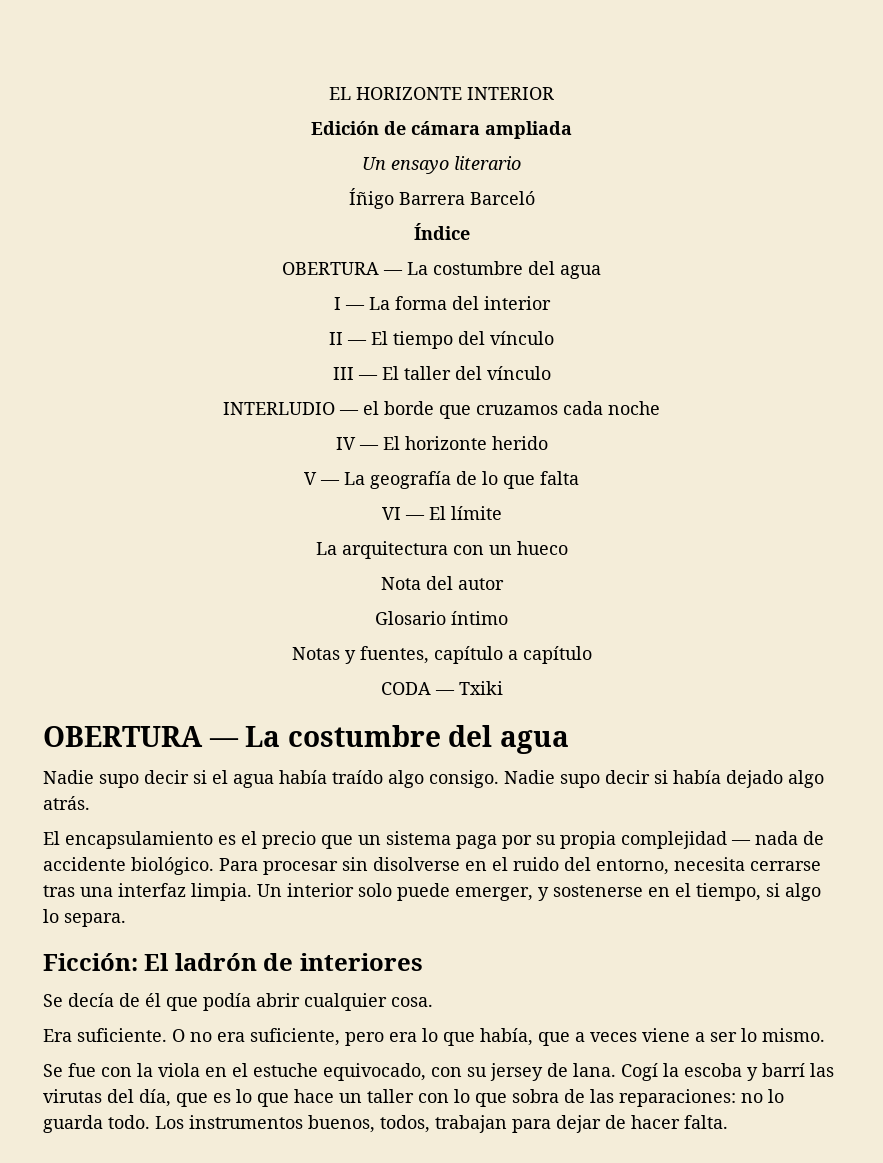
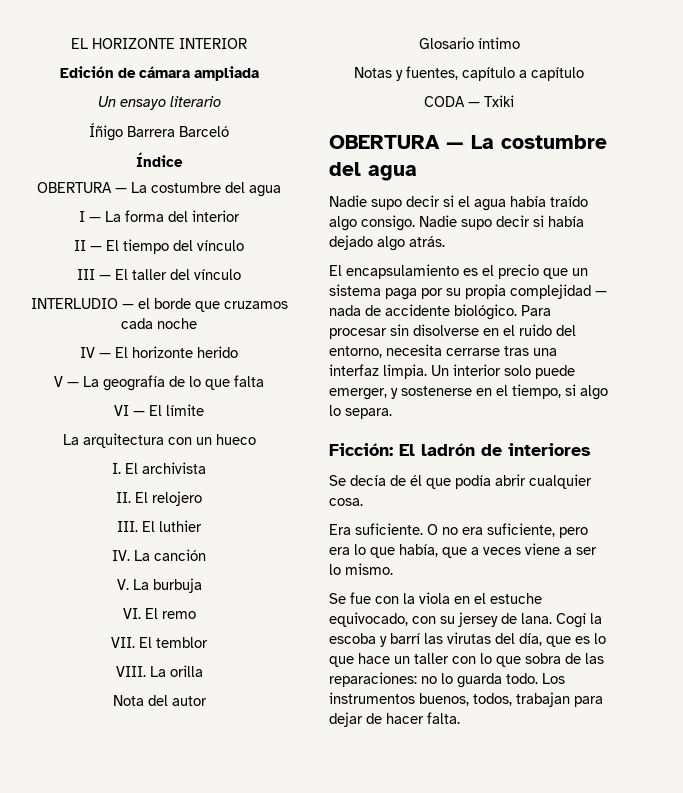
(568, 548) none -> [112,462,206,474] [116,491,202,506] [117,520,202,532] [112,549,206,561] [116,578,202,593] [122,608,196,619] [111,637,208,648] [115,665,203,677] // I. El archivista // II. El relojero // III. El luthier // IV. La canción // V. La burbuja // VI. El remo // VII. El temblor // VIII. La orilla

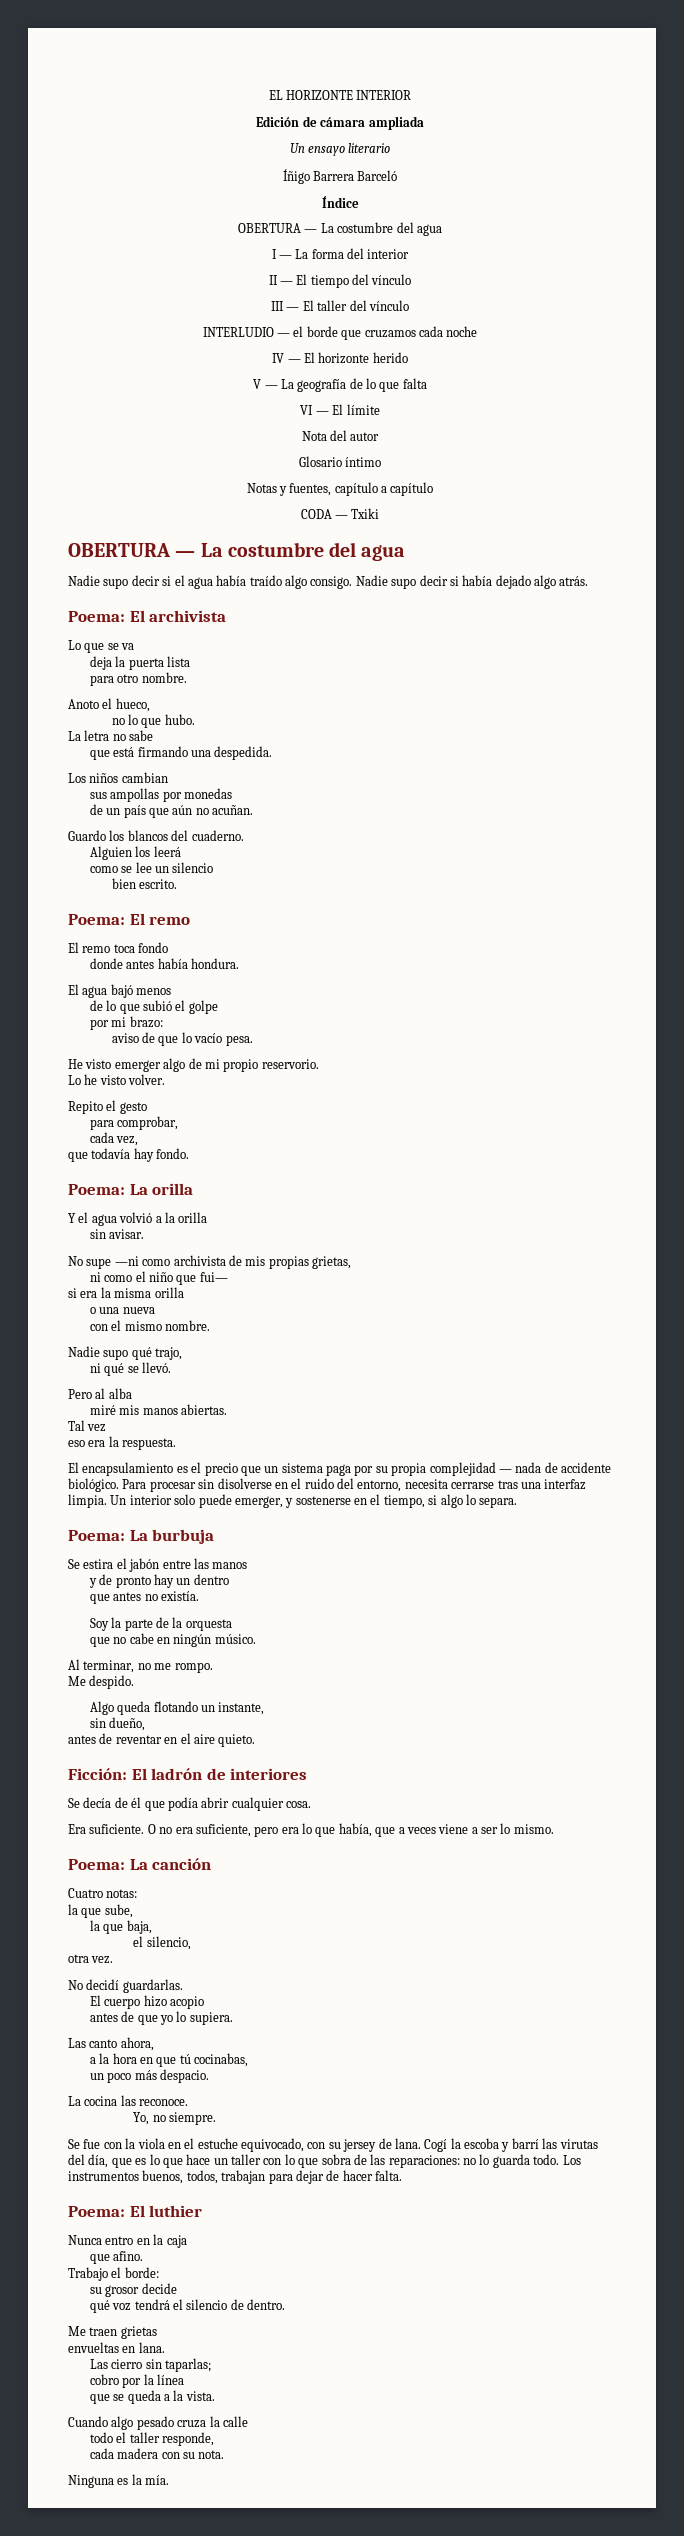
[62,433,256,448] [112,462,206,474] [116,491,202,506] [117,520,202,532] [112,549,206,561] [116,578,202,593] [122,608,196,619] [111,637,208,648] [115,665,203,677] // La arquitectura con un hueco // I. El archivista // II. El relojero // III. El luthier // IV. La canción // V. La burbuja // VI. El remo // VII. El temblor // VIII. La orilla -> (380, 409) none
(445, 241) none -> [68,610,227,622] [68,640,135,653] [89,656,190,670] [89,672,187,686] [68,698,150,712] [111,714,195,728] [68,730,154,741] [89,746,273,760] [68,772,168,783] [89,788,232,802] [89,804,254,818] [68,830,244,841] [89,846,181,860] [89,862,214,873] [111,878,178,889] [68,913,191,925] [68,942,169,953] [89,958,239,969] [68,984,172,998] [89,1000,218,1014] [89,1016,163,1030] [111,1032,253,1046] [68,1058,319,1072] [68,1074,166,1085] [68,1100,147,1114] [89,1116,179,1130] [89,1132,139,1146] [68,1148,190,1162] [68,1183,194,1195] [68,1212,208,1226] [89,1229,145,1239] [68,1255,351,1269] [89,1271,228,1285] [68,1287,184,1298] [89,1307,155,1314] [89,1320,210,1331] [68,1346,183,1360] [89,1362,171,1376] [68,1388,132,1399] [89,1404,227,1415] [68,1420,107,1432] [68,1436,177,1450] // Poema: El archivista // Lo que se va // deja la puerta lista // para otro nombre. // Anoto el hueco, // no lo que hubo. // La letra no sabe // que está firmando una despedida. // Los niños cambian // sus ampollas por monedas // de un país que aún no acuñan. // Guardo los blancos del cuaderno. // Alguien los leerá // como se lee un silencio // bien escrito. // Poema: El remo // El remo toca fondo // donde antes había hondura. // El agua bajó menos // de lo que subió el golpe // por mi brazo: // aviso de que lo vacío pesa. // He visto emerger algo de mi propio reservorio. // Lo he visto volver. // Repito el gesto // para comprobar, // cada vez, // que todavía hay fondo. // Poema: La orilla // Y el agua volvió a la orilla // sin avisar. // No supe —ni como archivista de mis propias grietas, // ni como el niño que fui— // si era la misma orilla // o una nueva // con el mismo nombre. // Nadie supo qué trajo, // ni qué se llevó. // Pero al alba // miré mis manos abiertas. // Tal vez // eso era la respuesta.
(392, 413) none -> [68,1529,215,1544] [68,1558,248,1572] [88,1574,229,1588] [89,1591,199,1604] [89,1617,232,1631] [89,1633,256,1647] [68,1659,213,1673] [68,1675,135,1689] [89,1701,265,1715] [89,1717,146,1731] [68,1733,256,1747] // Poema: La burbuja // Se estira el jabón entre las manos // y de pronto hay un dentro // que antes no existía. // Soy la parte de la orquesta // que no cabe en ningún músico. // Al terminar, no me rompo. // Me despido. // Algo queda flotando un instante, // sin dueño, // antes de reventar en el aire quieto.
(393, 569) none -> [68,1858,212,1870] [68,1888,138,1898] [68,1904,133,1918] [89,1920,152,1934] [133,1936,191,1950] [68,1954,114,1964] [68,1979,183,1993] [89,1995,204,2009] [89,2011,233,2025] [68,2037,154,2051] [89,2053,249,2067] [89,2069,209,2083] [68,2095,189,2106] [133,2112,217,2125] // Poema: La canción // Cuatro notas: // la que sube, // la que baja, // el silencio, // otra vez. // No decidí guardarlas. // El cuerpo hizo acopio // antes de que yo lo supiera. // Las canto ahora, // a la hora en que tú cocinabas, // un poco más despacio. // La cocina las reconoce. // Yo, no siempre.
(460, 718) none -> [68,2205,203,2217] [68,2234,187,2248] [89,2251,144,2264] [68,2267,159,2281] [89,2283,177,2297] [89,2299,286,2313] [68,2326,157,2339] [68,2342,165,2353] [89,2358,211,2372] [89,2374,184,2388] [89,2390,215,2404] [68,2416,248,2430] [89,2432,214,2446] [89,2448,225,2459] [68,2474,170,2488] // Poema: El luthier // Nunca entro en la caja // que afino. // Trabajo el borde: // su grosor decide // qué voz tendrá el silencio de dentro. // Me traen grietas // envueltas en lana. // Las cierro sin taparlas; // cobro por la línea // que se queda a la vista. // Cuando algo pesado cruza la calle // todo el taller responde, // cada madera con su nota. // Ninguna es la mía.

